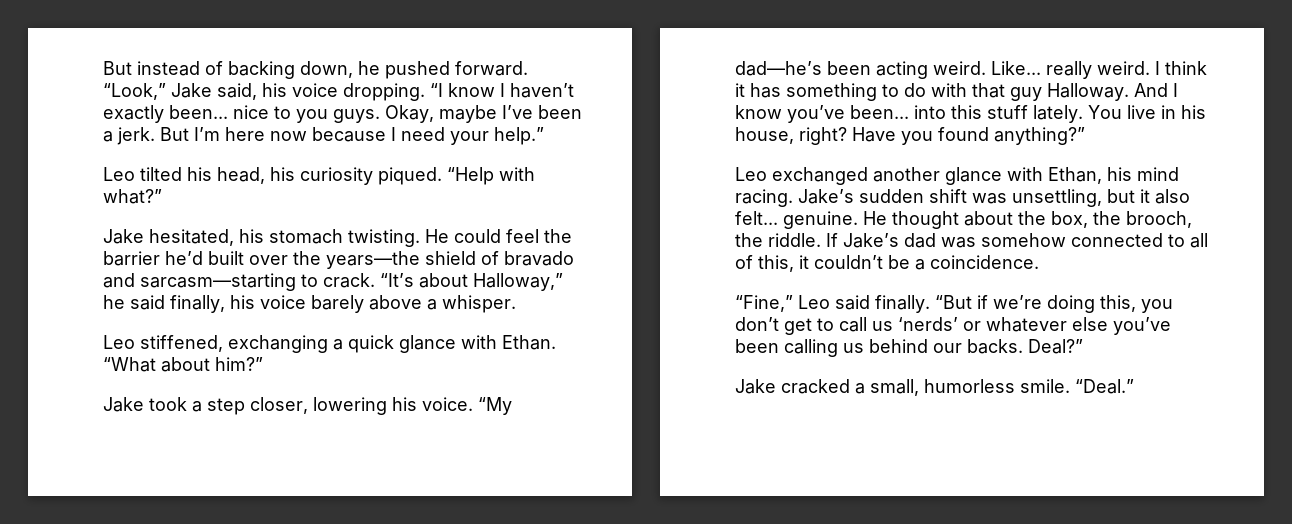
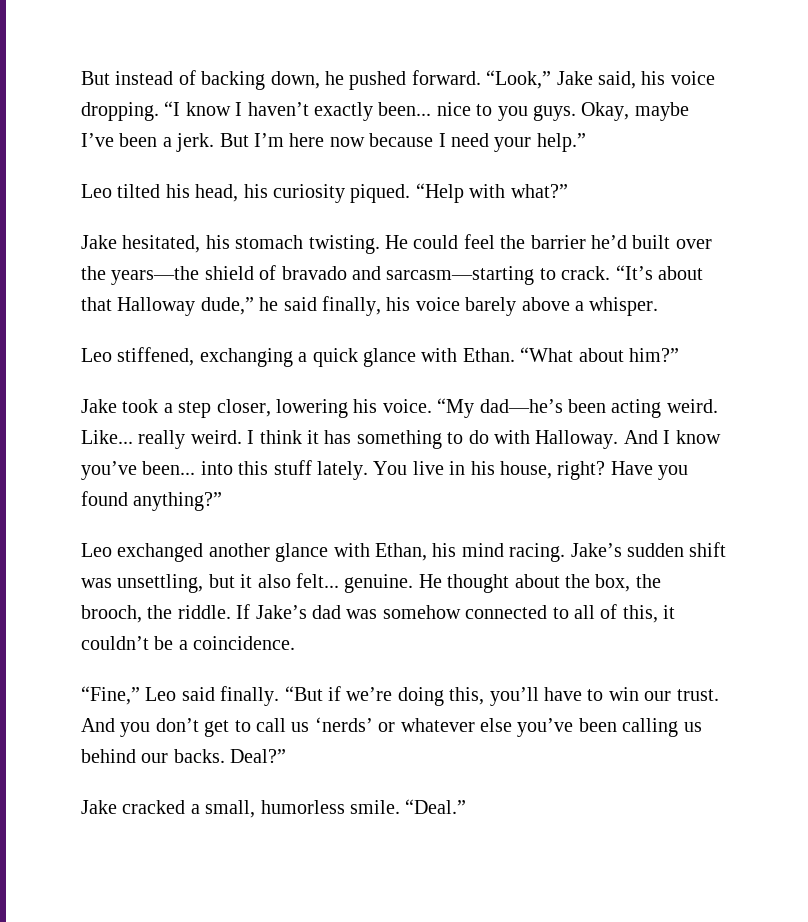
[473,273,563,291] Halloway,” -> [81,297,254,316] that Halloway dude,”
[972,83,1042,101] that guy -> (530, 437) none
(1136, 303) none -> [489,687,719,706] [81,718,115,732] you’ll have to win our trust. And

